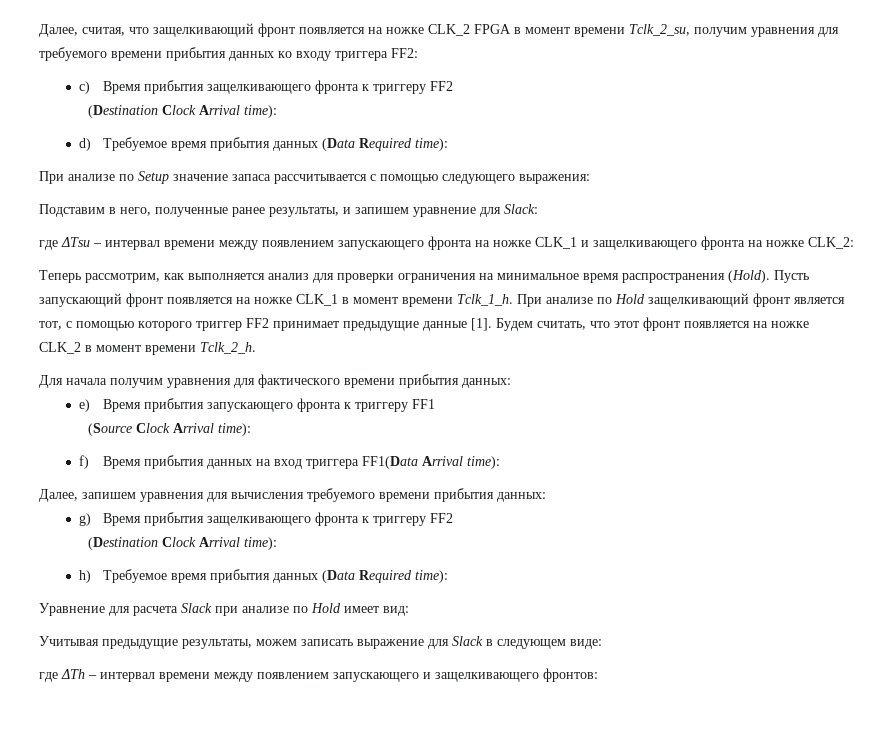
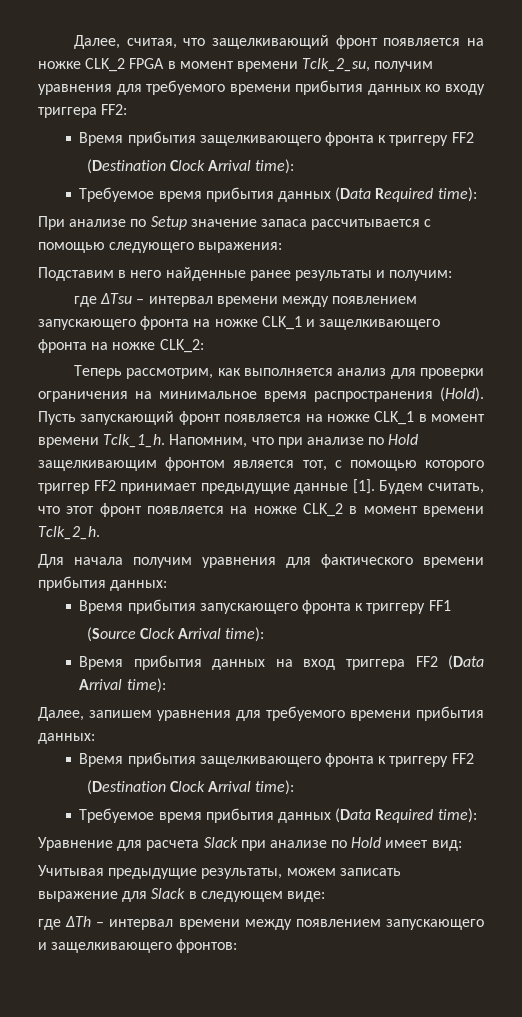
[78,81,90,94] c) -> (128, 109) none
[78,138,91,151] d) -> (295, 166) none
[120,204,538,217] него, полученные ранее результаты, и запишем уравнение для Slack: -> [130,267,453,281] него найденные ранее результаты и получим:
[517,293,790,307] При анализе по Hold защелкивающий фронт -> [169,434,419,448] [38,457,226,471] Напомним, что при анализе по Hold защелкивающим фронтом
[78,399,90,412] e) -> (168, 585) none
[78,455,89,469] f) -> (265, 634) none
[362,456,419,469] FF1(Data -> [415,655,484,670] FF2 (Data
[231,492,304,499] вычисления -> (261, 715) none
[78,513,91,526] g) -> (95, 738) none
[78,570,91,583] h) -> (295, 787) none

